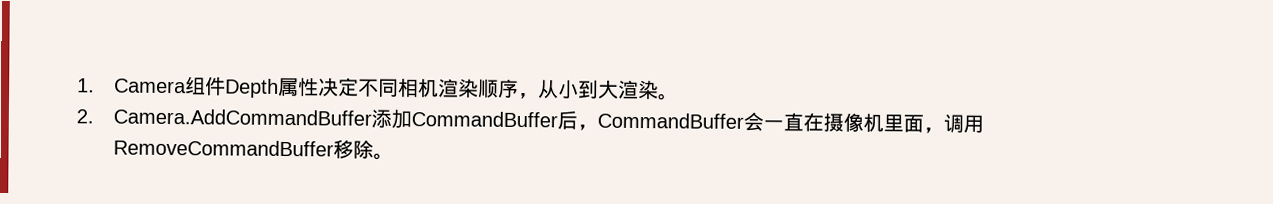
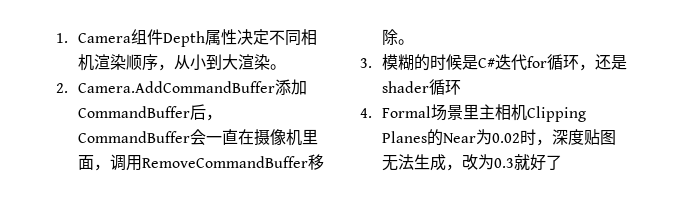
(395, 156) none -> [360,54,628,71] [382,79,462,95] [360,104,587,122] [382,129,617,146] [382,154,563,171] // 3.模糊的时候是C#迭代for循环，还是shader循环 // 4. Formal场景里主相机Clipping Planes的Near为0.02时，深度贴图无法生成，改为0.3就好了

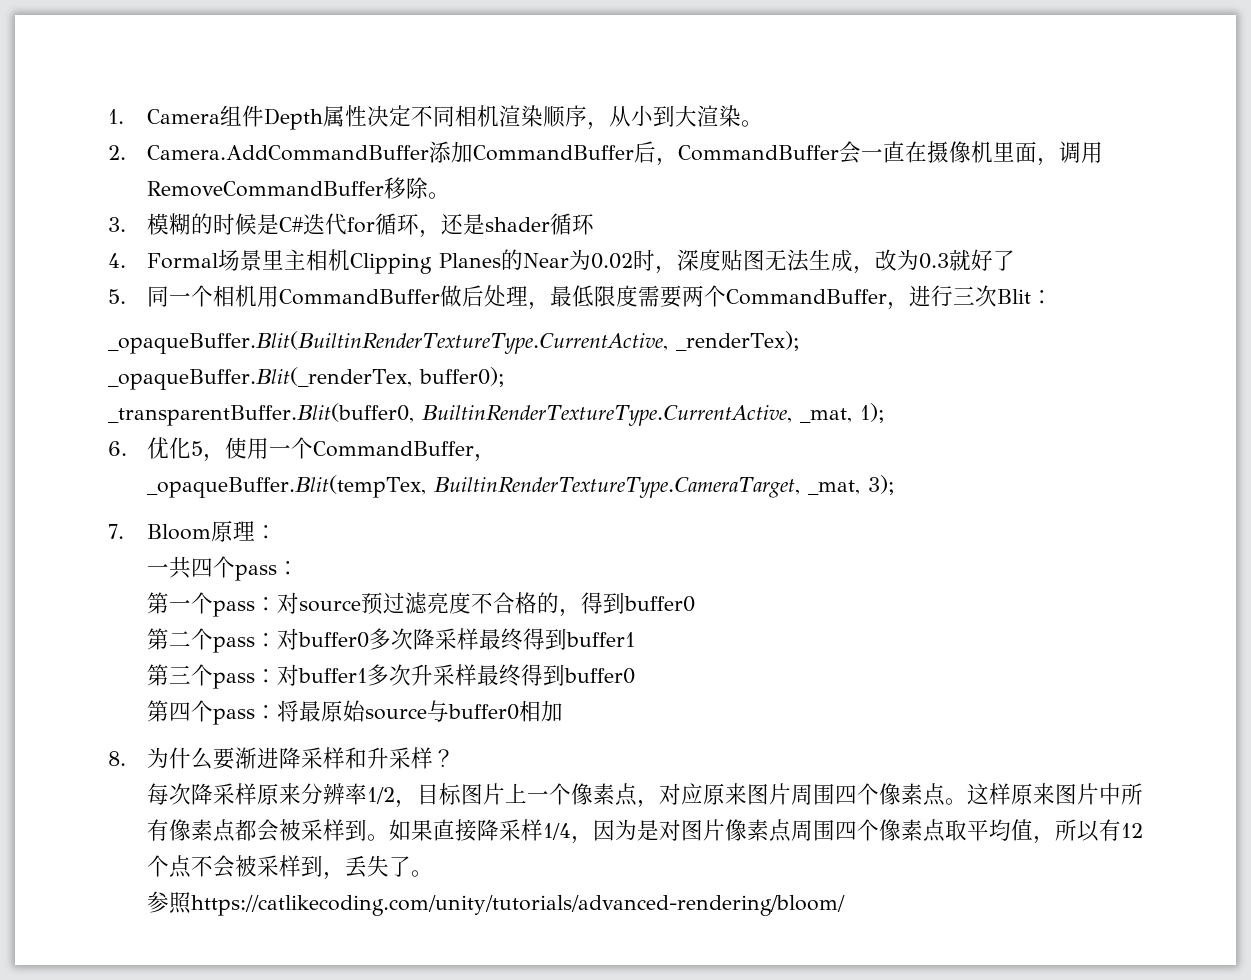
(563, 162) none -> [108,285,1053,310] [108,331,800,354] [108,367,505,390] [108,403,885,426] [108,437,496,462] [146,475,896,498] [108,520,277,542] [146,556,299,581] [146,592,695,617] [146,628,635,653] [146,664,635,689] [146,700,563,725] [108,747,455,770] [146,783,1143,808] [146,819,1143,844] [146,855,433,880] [146,891,845,916] // 5.同一个相机用CommandBuffer做后处理，最低限度需要两个CommandBuffer，进行三次Blit： // _opaqueBuffer.Blit(BuiltinRenderTextureType.CurrentActive, _renderTex); // _opaqueBuffer.Blit(_renderTex, buffer0); // _transparentBuffer.Blit(buffer0, BuiltinRenderTextureType.CurrentActive, _mat, 1); // 6.优化5，使用一个CommandBuffer， // _opaqueBuffer.Blit(tempTex, BuiltinRenderTextureType.CameraTarget, _mat, 3); // 7. Bloom原理： // 一共四个pass： // 第一个pass：对source预过滤亮度不合格的，得到buffer0 // 第二个pass：对buffer0多次降采样最终得到buffer1 // 第三个pass：对buffer1多次升采样最终得到buffer0 // 第四个pass：将最原始source与buffer0相加 // 8.为什么要渐进降采样和升采样？ // 每次降采样原来分辨率1/2，目标图片上一个像素点，对应原来图片周围四个像素点。这样原来图片中所有像素点都会被采样到。如果直接降采样1/4，因为是对图片像素点周围四个像素点取平均值，所以有12个点不会被采样到，丢失了。 // 参照https://catlikecoding.com/unity/tutorials/advanced-rendering/bloom/

